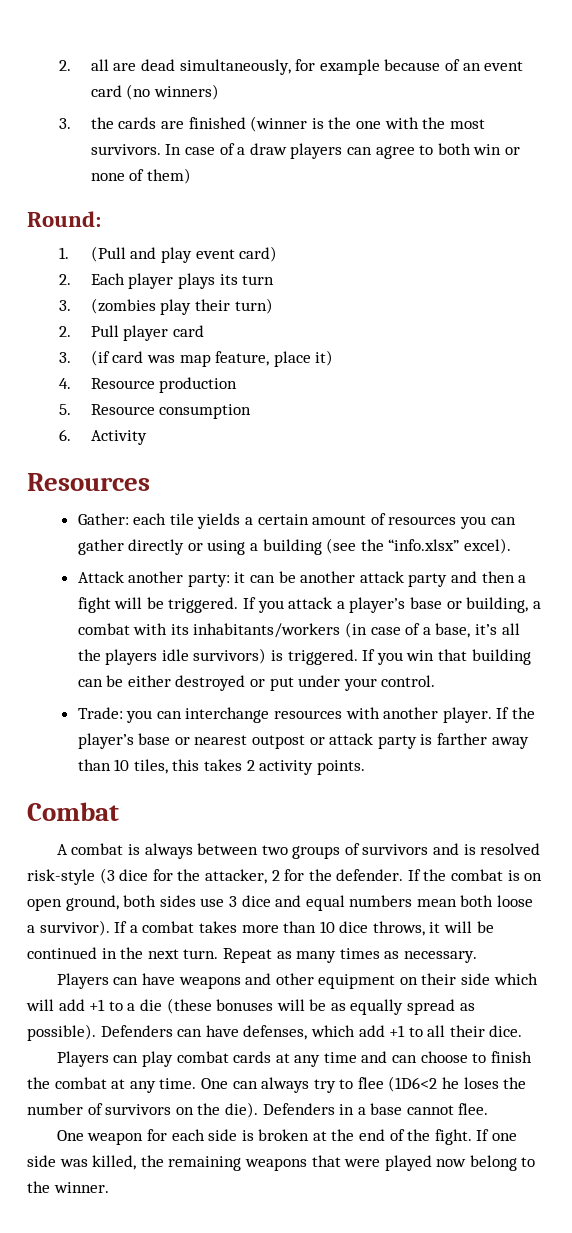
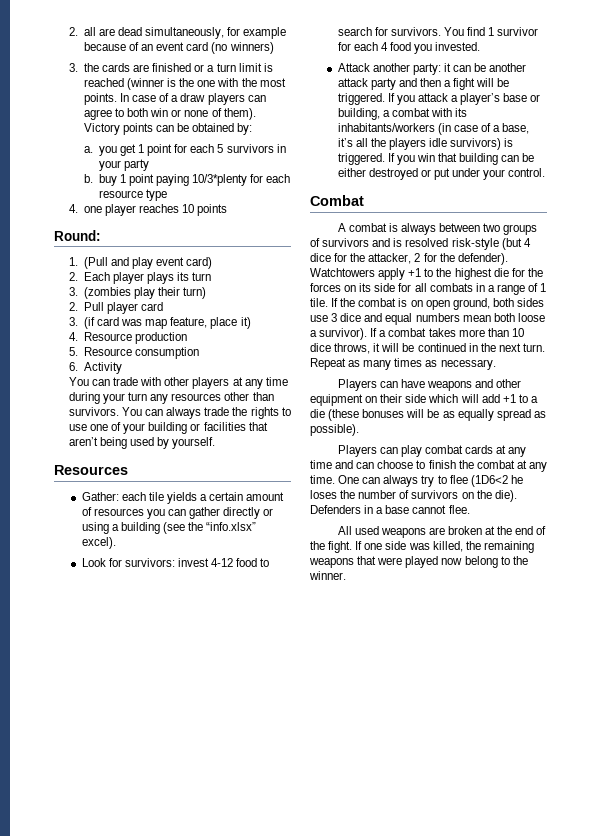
(246, 123) none -> [194,63,273,72] [83,78,124,87] or a turn limit is reached
[90,144,161,155] survivors. -> [83,93,117,105] points.
[147,168,192,184] them) -> [223,108,256,120] [83,123,253,135] [83,144,286,156] [98,159,149,171] [83,174,291,186] [98,189,167,201] [68,204,228,216] them). Victory points can be obtained by: // a. you get 1 point for each 5 survivors in your party // b. buy 1 point paying 10/3*plenty for each resource type // 4. one player reaches 10 points
(147, 437) none -> [68,377,288,389] [68,392,274,404] [68,407,291,419] [68,422,268,434] [68,437,216,449] // You can trade with other players at any time during your turn any resources other than survivors. You can always trade the rights to use one of your building or facilities that aren’t being used by yourself.
(511, 546) none -> [81,558,270,567] [337,27,539,36] [337,42,481,54] // Look for survivors: invest 4-12 food to search for survivors. You find 1 survivor for each 4 food you invested.
[77,707,535,723] [77,733,529,749] [77,759,365,775] // Trade: you can interchange resources with another player. If the player’s base or nearest outpost or attack party is farther away than 10 tiles, this takes 2 activity points. -> (546, 172) none
[99,868,115,884] (3 -> [501,238,531,250] (but 4
[336,869,404,881] defender. -> [457,253,508,265] [310,268,543,280] [310,283,547,295] [310,298,328,307] defender). Watchtowers apply +1 to the highest die for the forces on its side for all combats in a range of 1 tile.
[100,1025,523,1040] Defenders can have defenses, which add +1 to all their dice. -> (359, 430) none
[56,1129,254,1145] One weapon for each side is -> [337,526,445,538] All used weapons are

